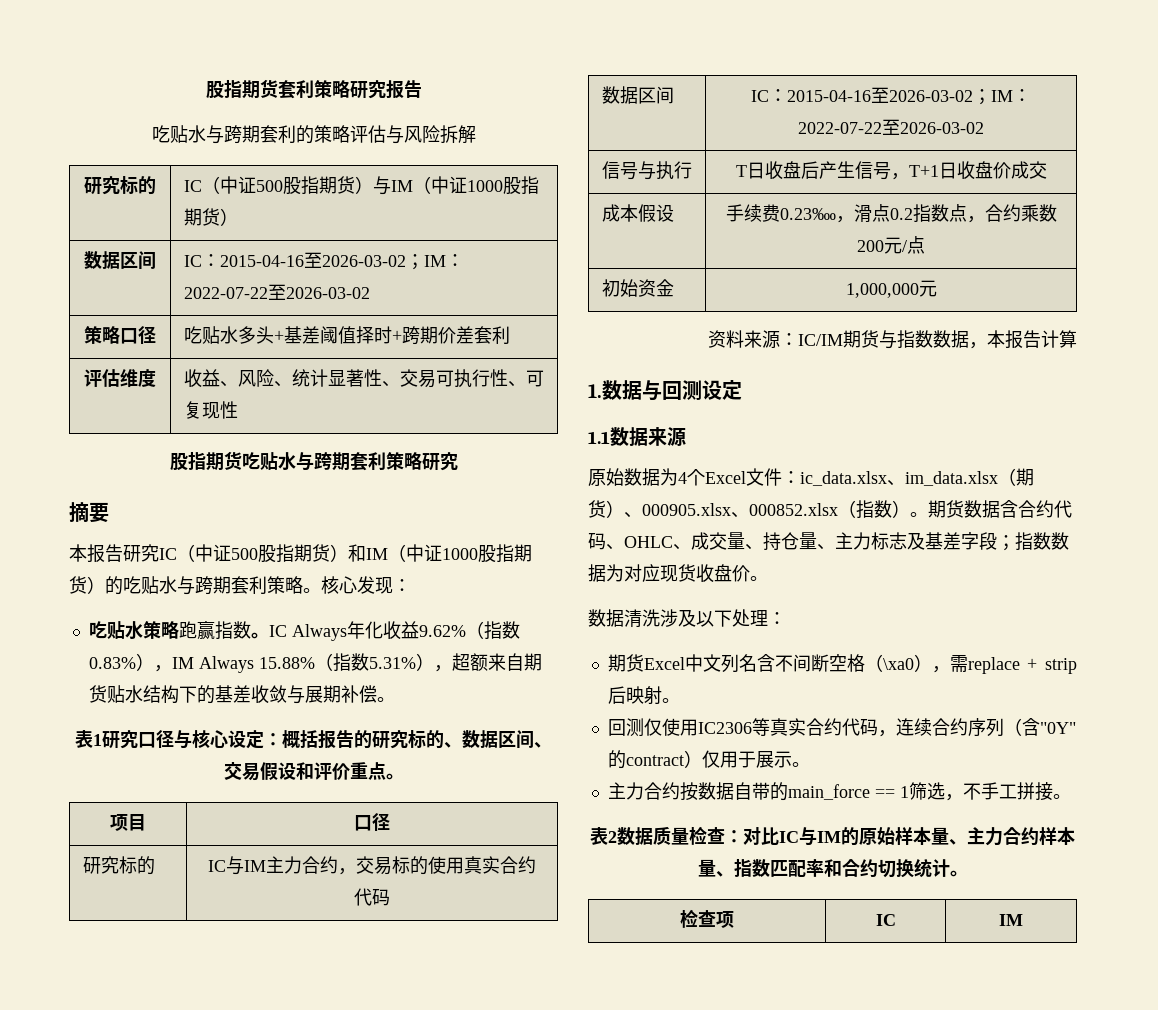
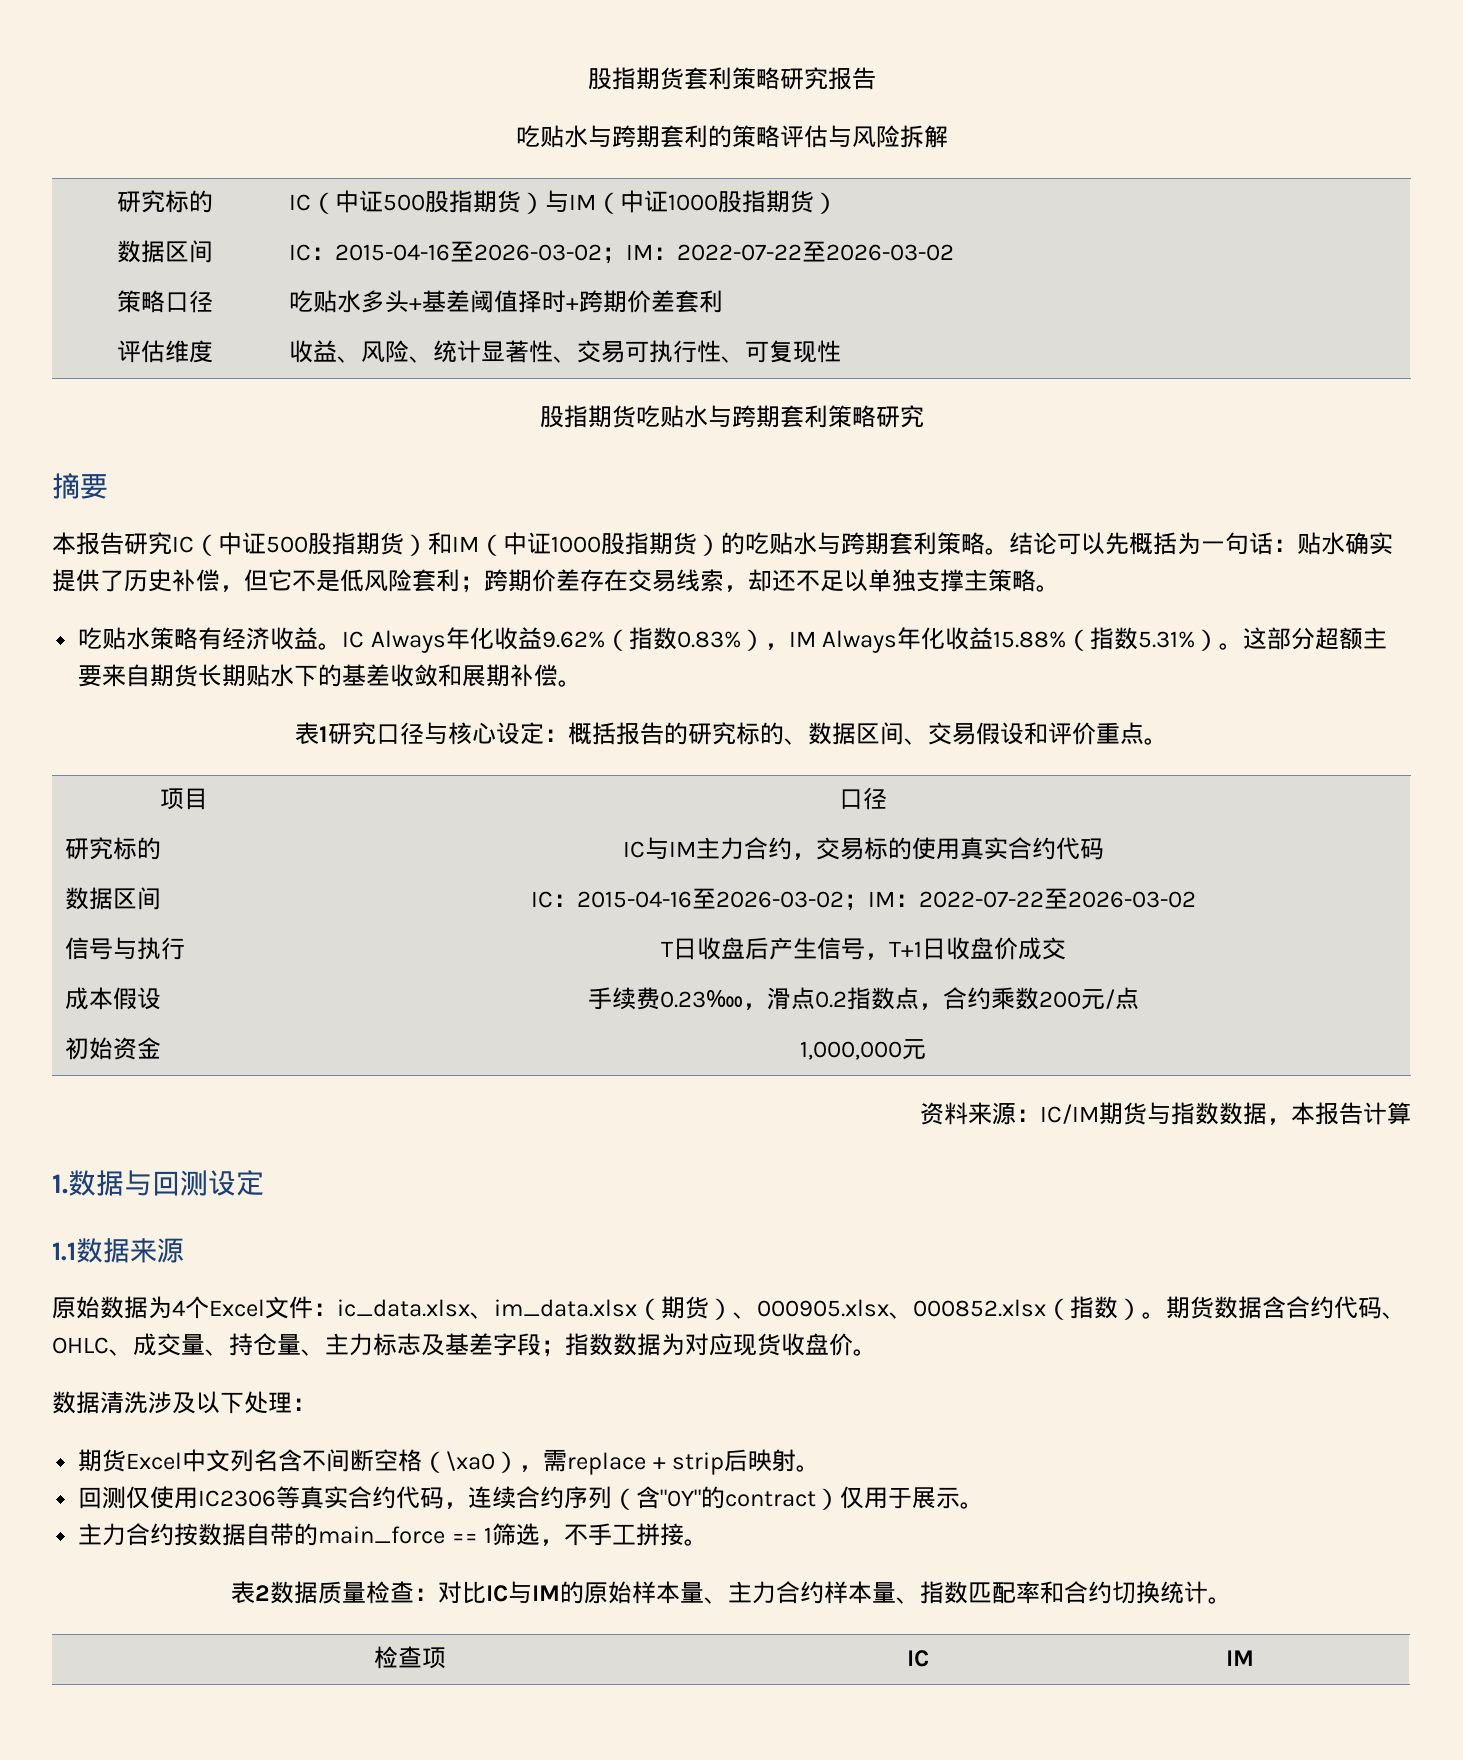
[321,576,411,594] 核心发现： -> [1009,532,1393,555] [52,569,1060,593] 结论可以先概括为一句话：贴水确实提供了历史补偿，但它不是低风险套利；跨期价差存在交易线索，却还不足以单独支撑主策略。
[178,620,251,640] 跑赢指数 -> [198,627,319,650] 有经济收益
(254, 664) none -> [897,627,994,650] 年化收益
[433,653,542,672] [88,685,179,704] ，超额来自期货贴水结构 -> [1219,627,1388,650] [78,664,295,687] 。这部分超额主要来自期货长期贴水
[286,685,305,704] 与 -> [438,664,463,687] 和

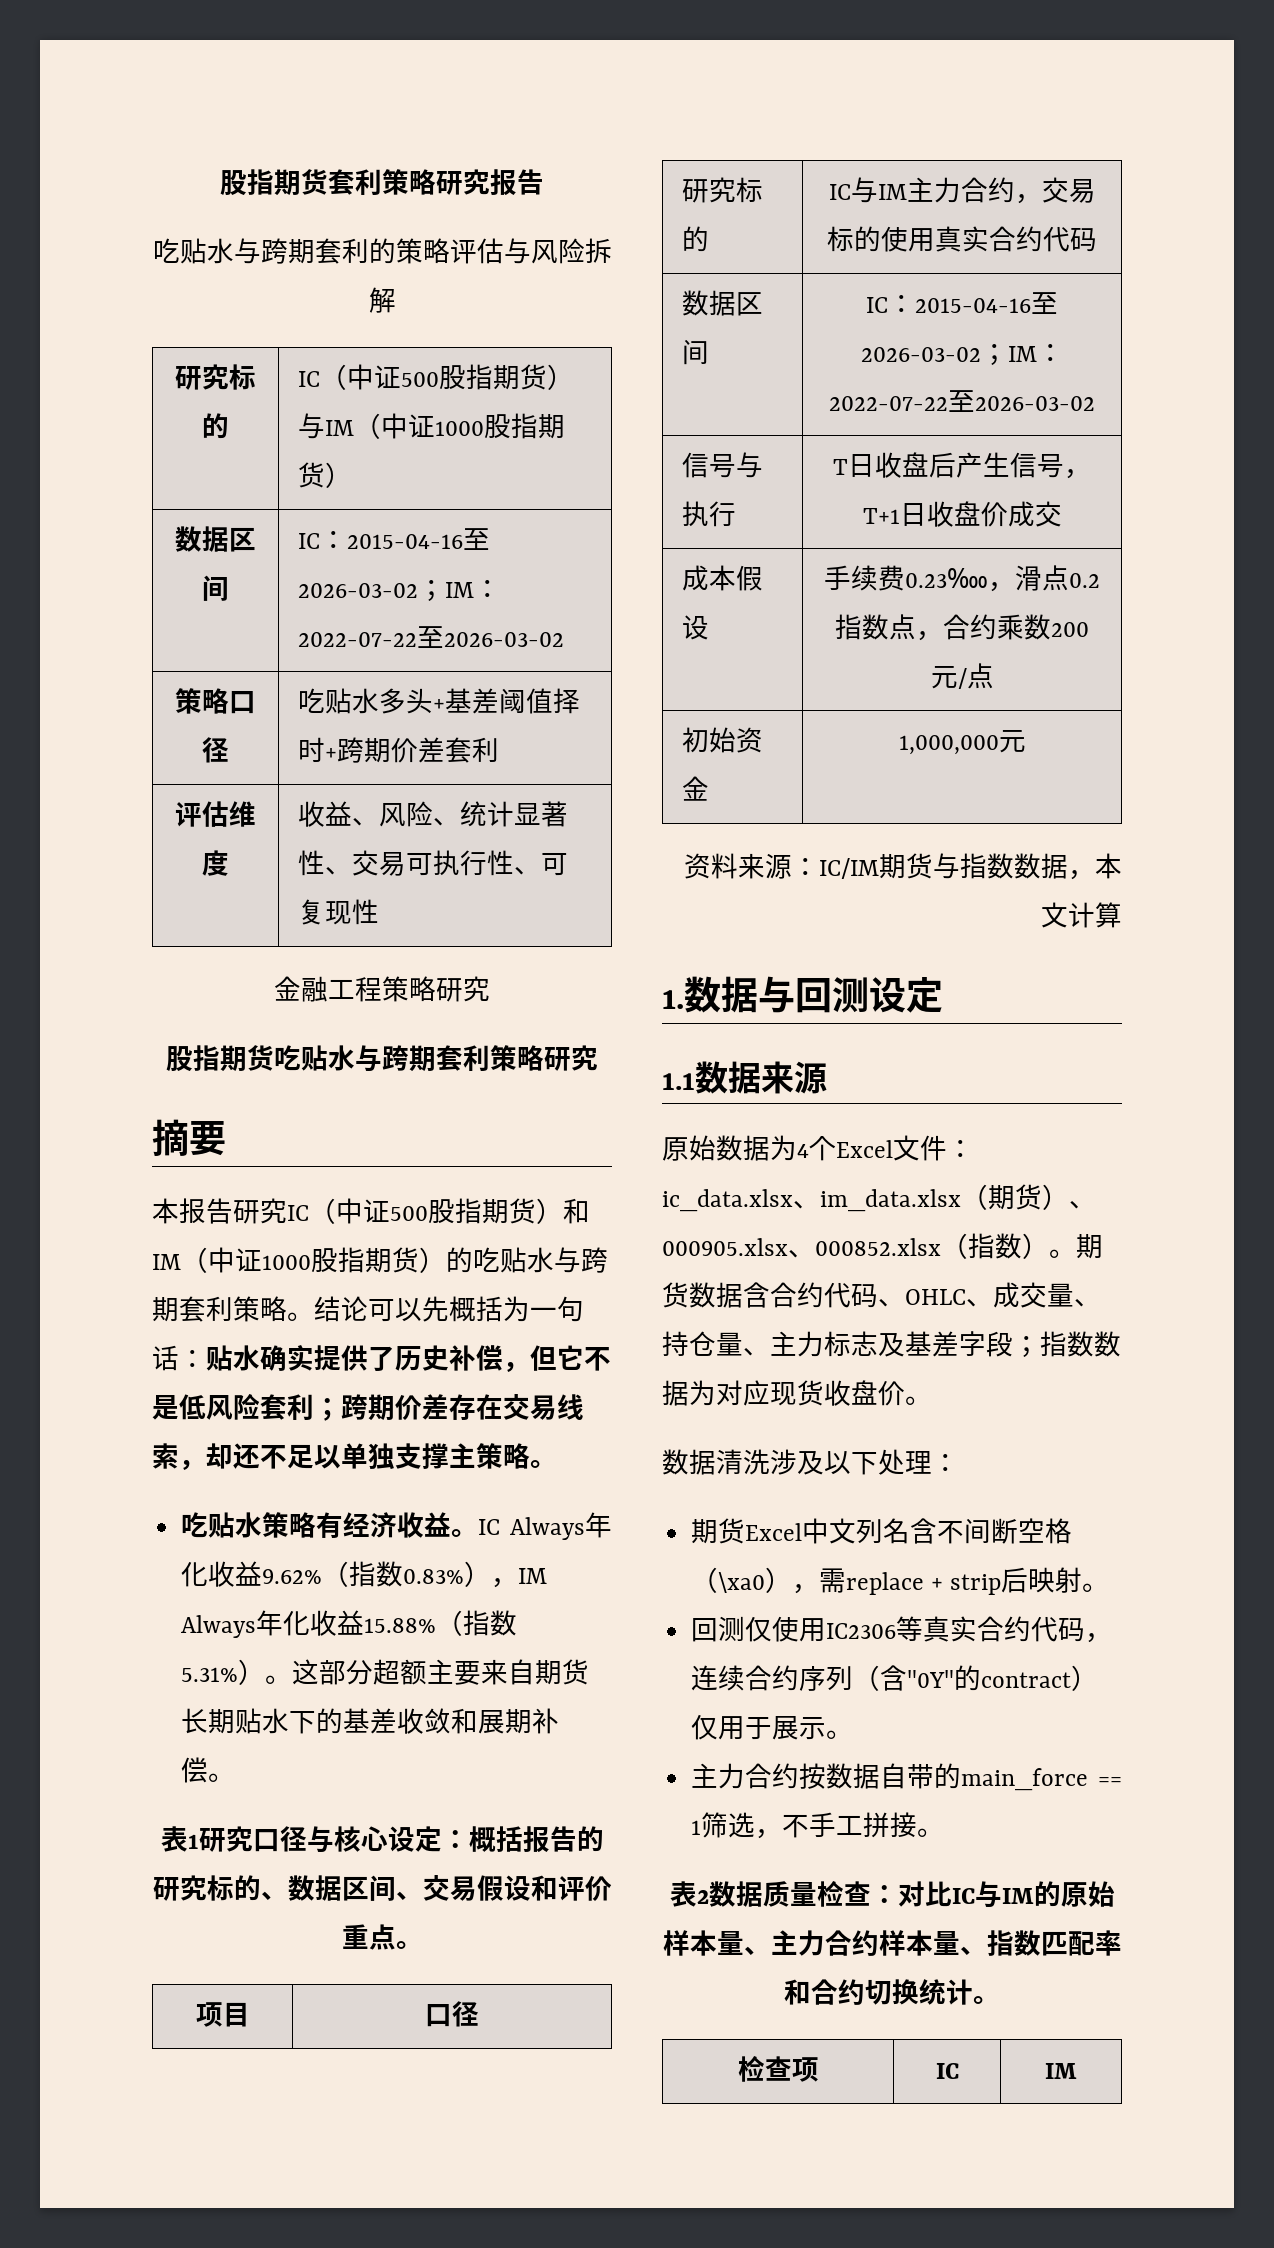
(842, 351) none -> [274,976,490,1002] // 金融工程策略研究
[1315,1102,1363,1125] 报告 -> [1041,902,1068,928] 文

